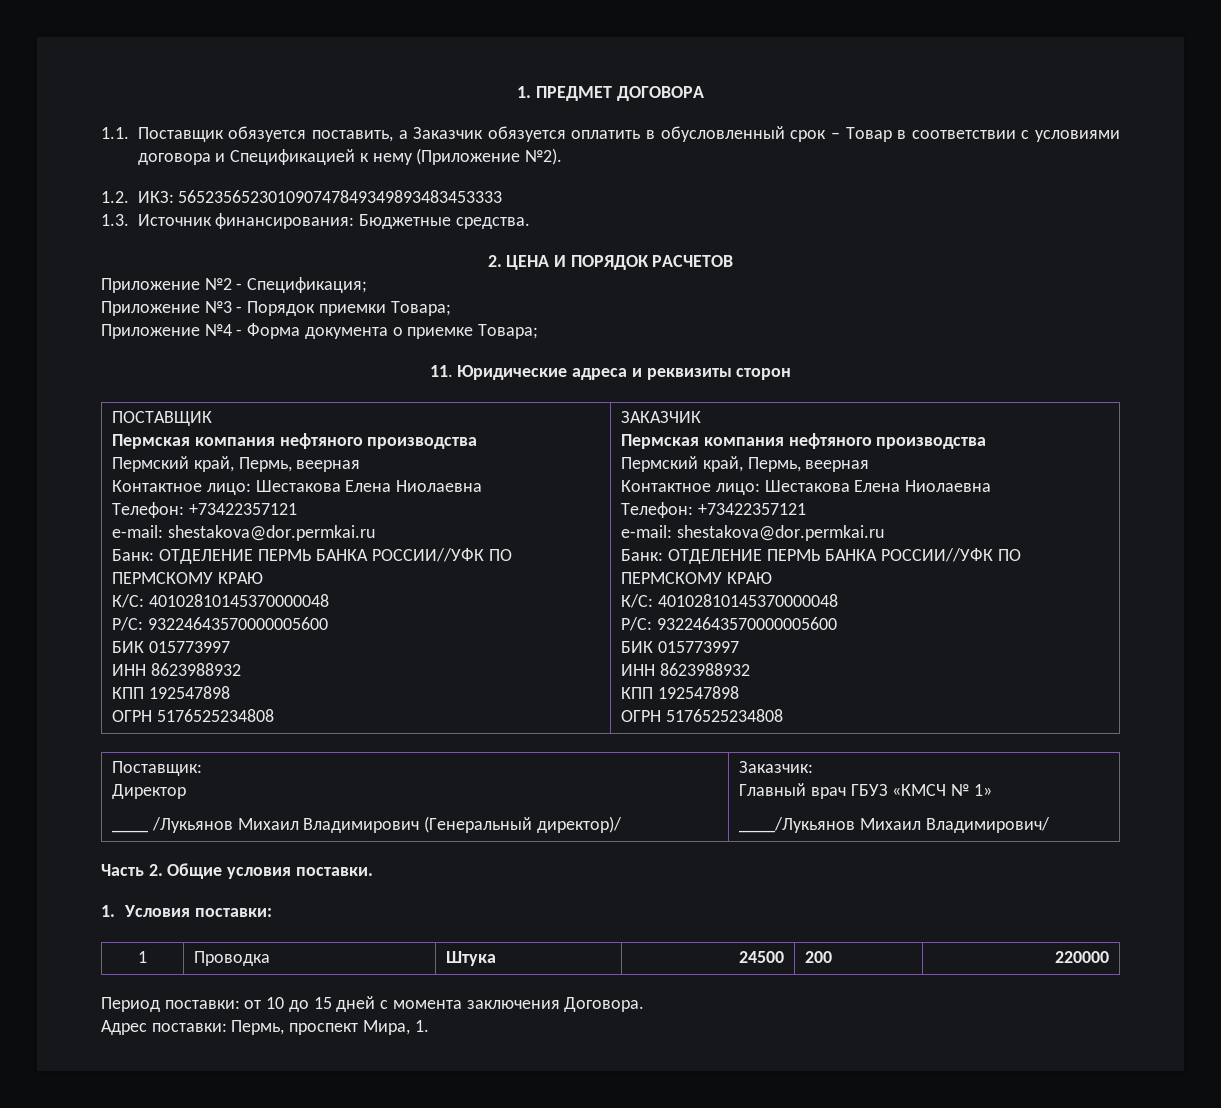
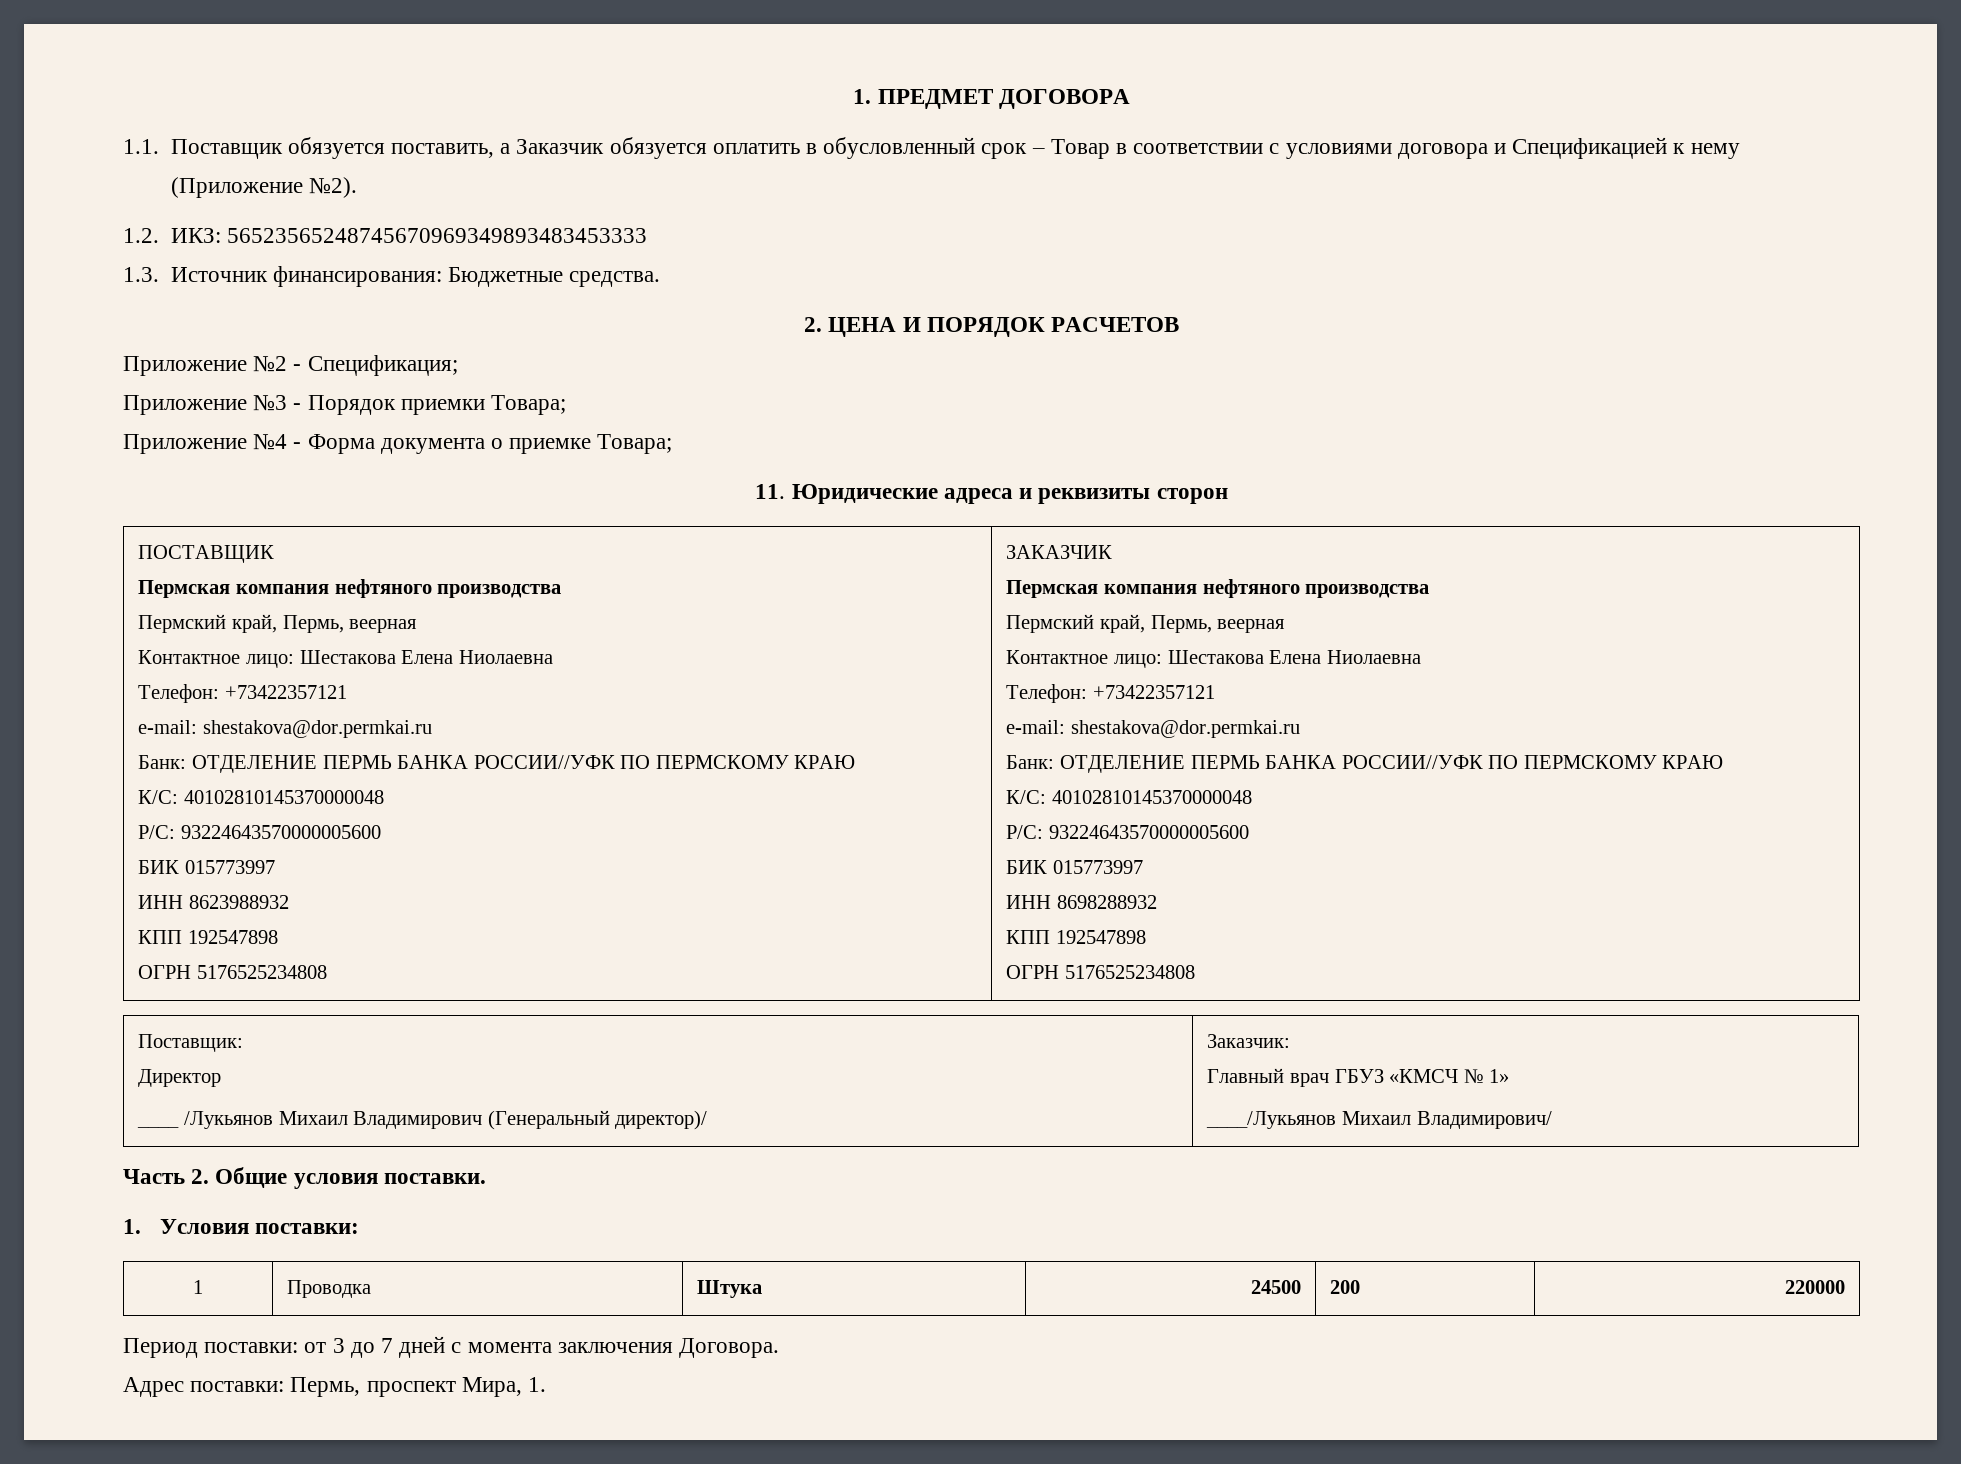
[178,190,503,203] 565235652301090747849349893483453333 -> [226,228,647,243] 56523565248745670969349893483453333
[659,663,750,676] 8623988932 -> [1056,895,1157,909] 8698288932
[266,997,332,1012] 10 до 15 -> [332,1338,394,1358] 3 до 7

